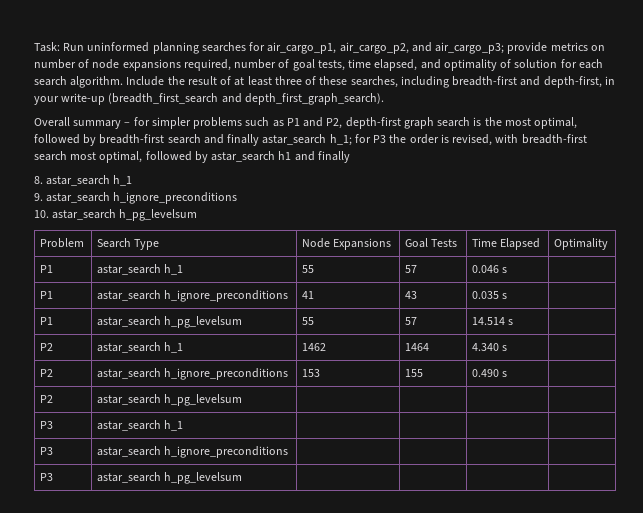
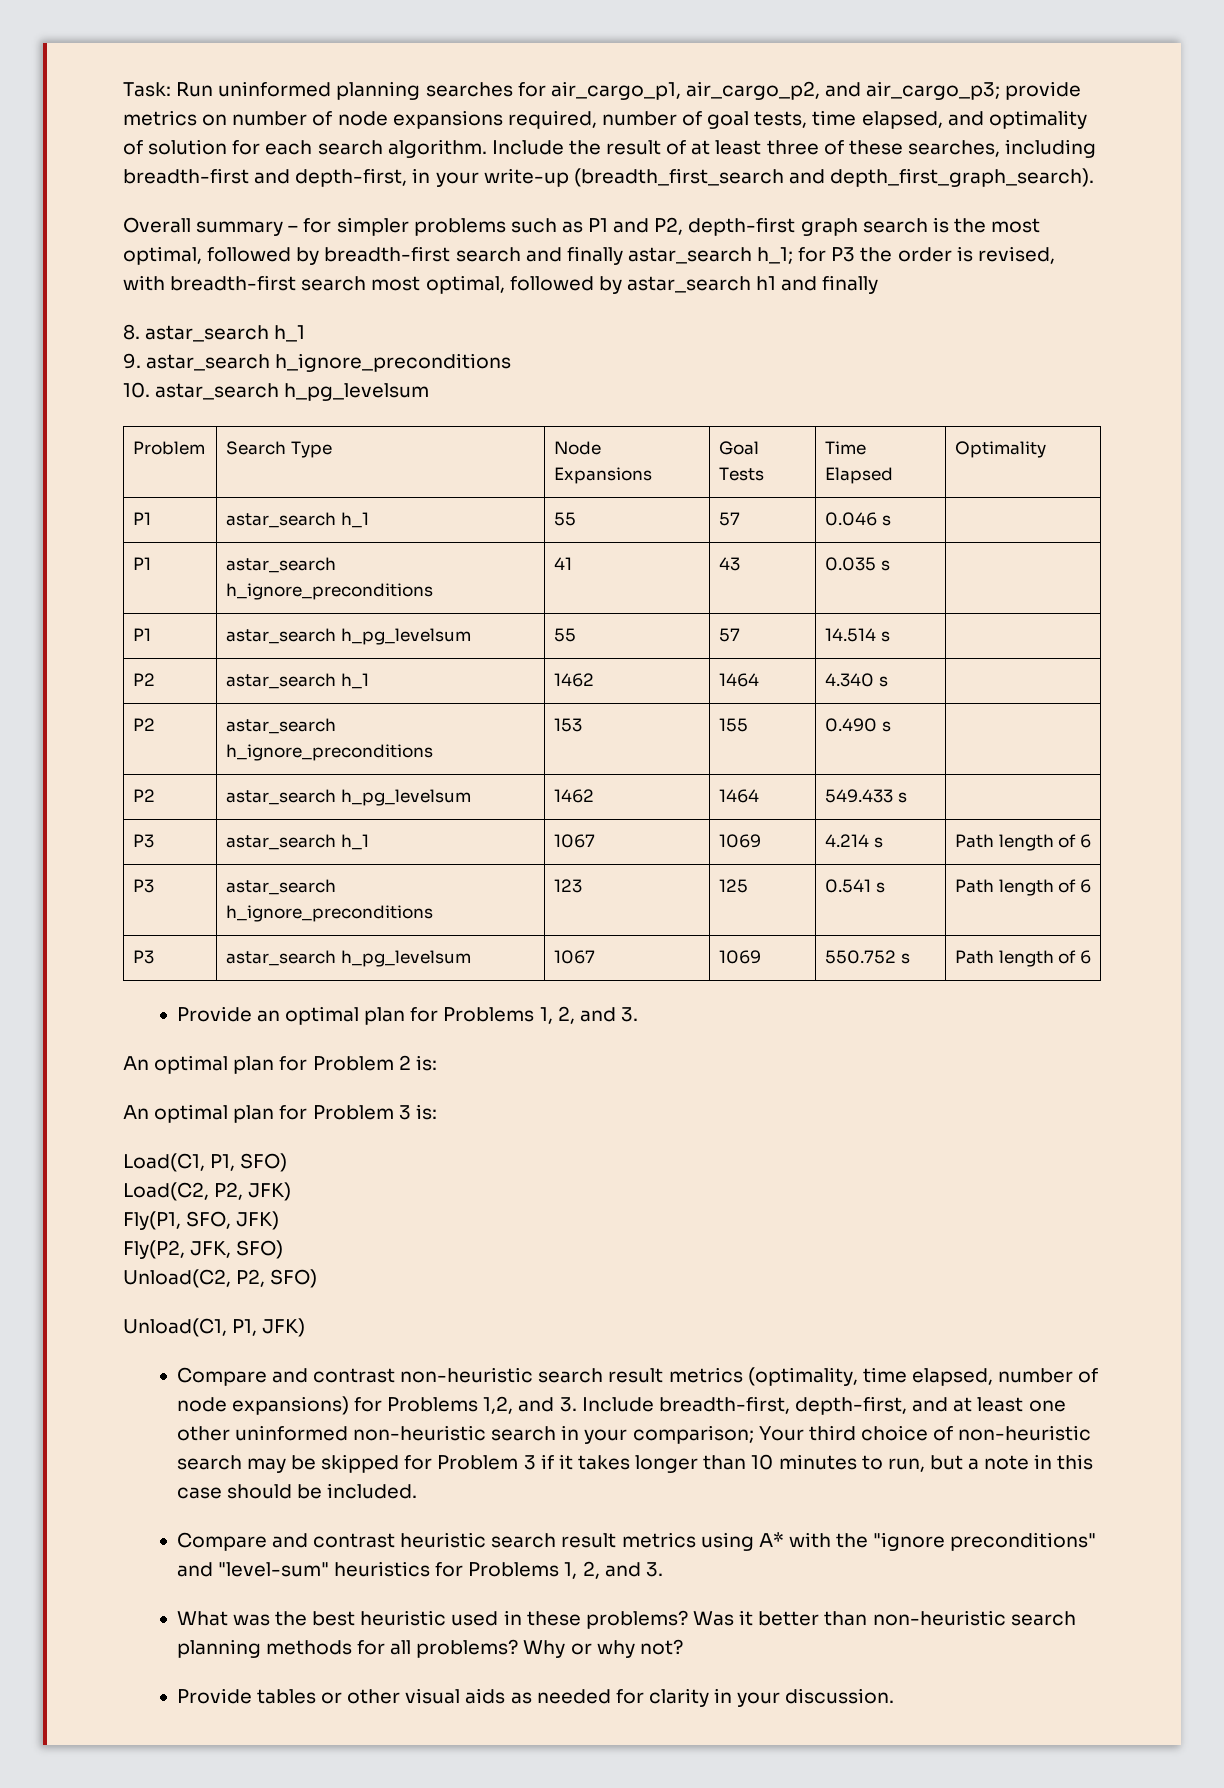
(243, 400) | | -> [554,789,595,803] [719,789,760,803] [825,789,907,803] 1462 | 1464 | 549.433 s
[40,447,54,455] [97,446,289,458] [40,473,54,481] [97,472,243,484] | | | // P3 | astar_search h_ignore_preconditions | | | | // P3 | astar_search h_pg_levelsum | | | | -> [554,834,596,848] [719,834,762,848] [825,834,883,848] [955,834,1091,851] [133,879,155,893] [226,879,337,895] [226,905,434,922] [554,879,583,893] [719,879,749,893] [825,879,885,893] [955,879,1091,896] [133,950,155,964] [226,950,471,967] [554,950,596,964] [719,950,762,964] [825,950,910,964] [955,950,1091,967] [176,1006,638,1025] [123,1055,437,1074] [123,1104,437,1123] [123,1153,288,1172] [123,1182,292,1201] [123,1211,280,1230] [123,1240,284,1259] [123,1269,318,1288] [123,1318,306,1337] [176,1367,1099,1386] [176,1396,1066,1415] [176,1425,1092,1444] [176,1454,1094,1473] [176,1483,418,1499] [176,1532,1097,1551] [176,1561,663,1579] [176,1610,1076,1629] [176,1639,683,1658] [176,1688,895,1707] 1067 | 1069 | 4.214 s | Path length of 6 // P3 | astar_search h_ignore_preconditions | 123 | 125 | 0.541 s | Path length of 6 // P3 | astar_search h_pg_levelsum | 1067 | 1069 | 550.752 s | Path length of 6 // Provide an optimal plan for Problems 1, 2, and 3. // An optimal plan for Problem 2 is: // An optimal plan for Problem 3 is: // Load(C1, P1, SFO) // Load(C2, P2, JFK) // Fly(P1, SFO, JFK) // Fly(P2, JFK, SFO) // Unload(C2, P2, SFO) // Unload(C1, P1, JFK) // Compare and contrast non-heuristic search result metrics (optimality, time elapsed, number of node expansions) for Problems 1,2, and 3. Include breadth-first, depth-first, and at least one other uninformed non-heuristic search in your comparison; Your third choice of non-heuristic search may be skipped for Problem 3 if it takes longer than 10 minutes to run, but a note in this case should be included. // Compare and contrast heuristic search result metrics using A* with the "ignore preconditions" and "level-sum" heuristics for Problems 1, 2, and 3. // What was the best heuristic used in these problems? Was it better than non-heuristic search planning methods for all problems? Why or why not? // Provide tables or other visual aids as needed for clarity in your discussion.

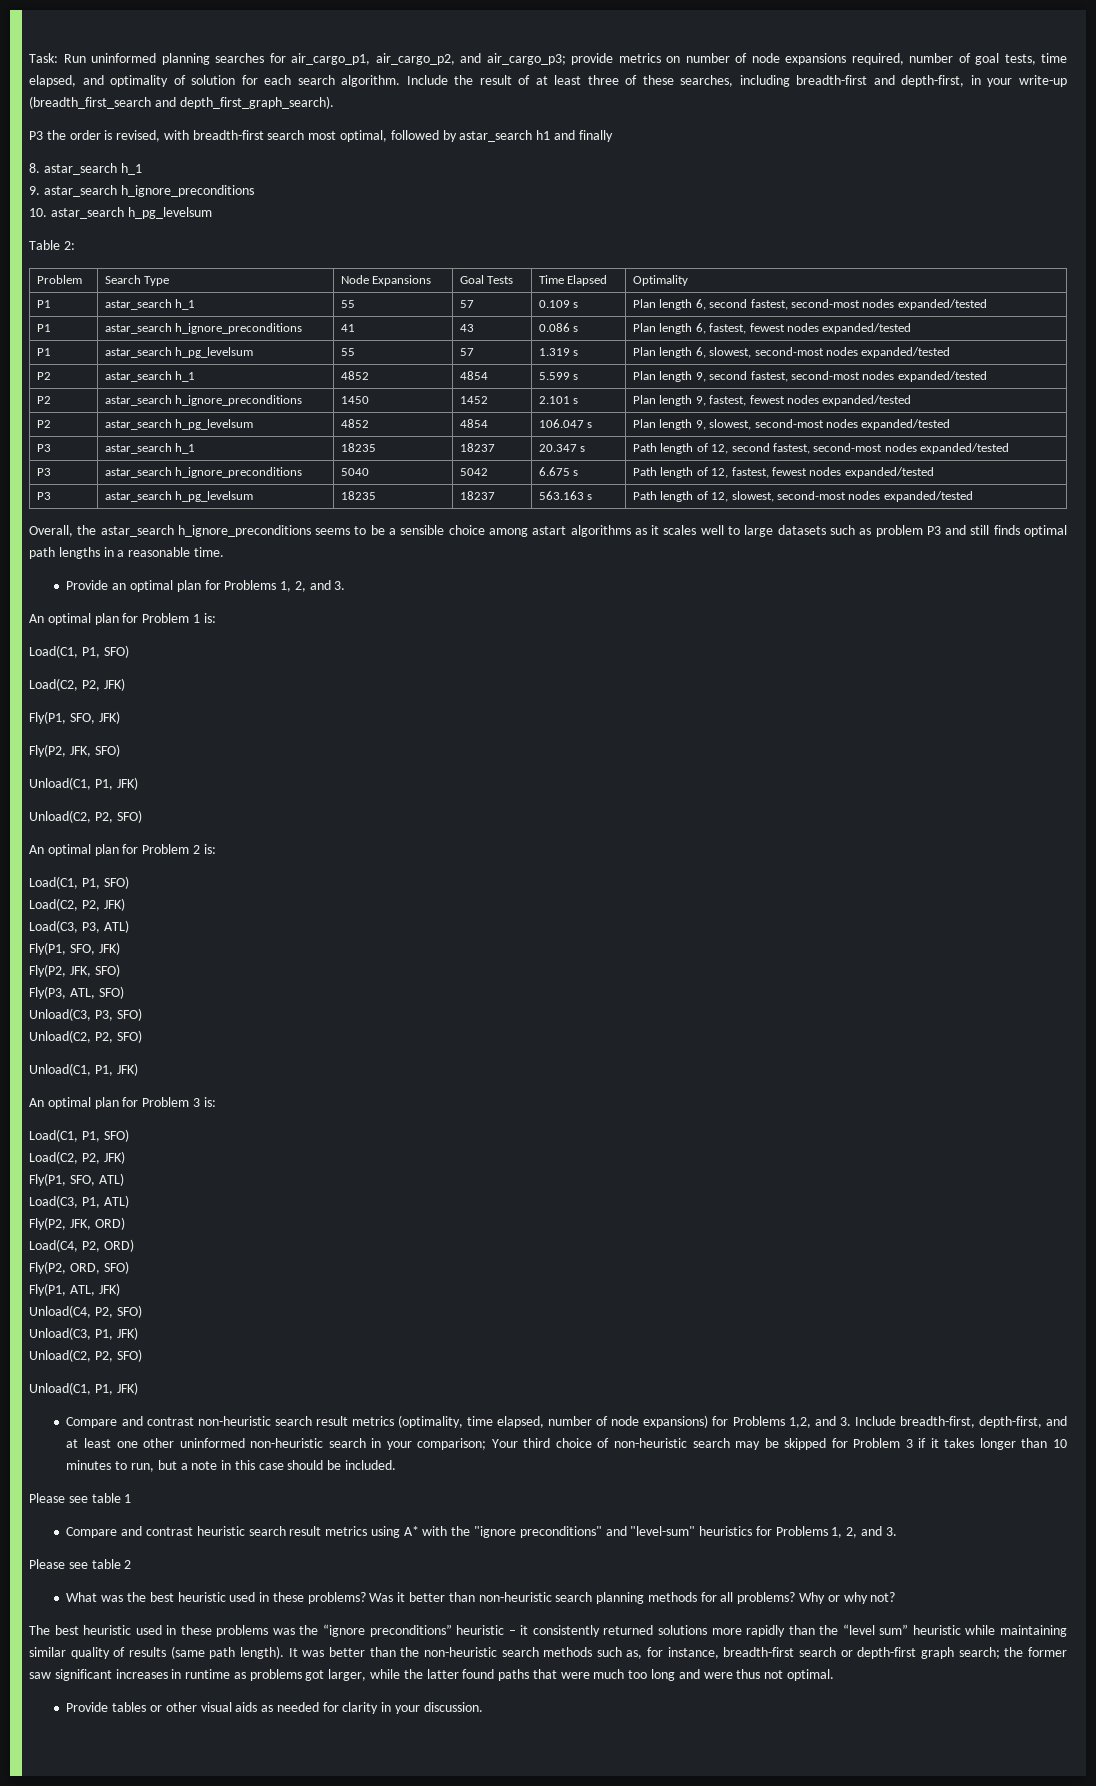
[123,217,1041,236] [123,246,827,265] Overall summary – for simpler problems such as P1 and P2, depth-first graph search is the most optimal, followed by breadth-first search and finally astar_search h_1; for -> (334, 102) none
(430, 392) none -> [29,240,75,250] // Table 2:
[825,512,891,526] 0.046 s | -> [539,300,579,308] [633,299,987,310] 0.109 s | Plan length 6, second fastest, second-most nodes expanded/tested
[825,557,890,571] 0.035 s | -> [539,323,579,332] [633,323,912,334] 0.086 s | Plan length 6, fastest, fewest nodes expanded/tested
[825,628,890,642] [133,673,156,686] [226,673,369,689] [554,673,595,687] [719,673,760,687] [825,673,888,687] [133,718,156,731] [226,718,337,734] [226,744,434,761] [554,718,583,732] [719,718,749,732] [825,718,891,732] [133,789,156,802] [226,789,471,806] [554,789,595,803] [719,789,760,803] [825,789,907,803] 14.514 s | // P2 | astar_search h_1 | 1462 | 1464 | 4.340 s | // P2 | astar_search h_ignore_preconditions | 153 | 155 | 0.490 s | // P2 | astar_search h_pg_levelsum | 1462 | 1464 | 549.433 s | -> [539,348,579,356] [633,347,951,358] [37,372,52,380] [105,371,196,382] [341,371,370,380] [460,371,489,380] [539,372,579,380] [633,371,987,382] [37,396,52,404] [105,395,303,406] [341,396,370,404] [460,396,489,404] [539,396,579,404] [633,395,912,406] [37,420,52,428] [105,419,254,430] [341,419,370,428] [460,419,489,428] [539,419,593,428] [633,419,951,430] 1.319 s | Plan length 6, slowest, second-most nodes expanded/tested // P2 | astar_search h_1 | 4852 | 4854 | 5.599 s | Plan length 9, second fastest, second-most nodes expanded/tested // P2 | astar_search h_ignore_preconditions | 1450 | 1452 | 2.101 s | Plan length 9, fastest, fewest nodes expanded/tested // P2 | astar_search h_pg_levelsum | 4852 | 4854 | 106.047 s | Plan length 9, slowest, second-most nodes expanded/tested
[554,834,596,848] [719,834,762,848] [825,834,883,848] [955,834,1091,851] 1067 | 1069 | 4.214 s | Path length of 6 -> [341,443,377,452] [460,443,496,452] [539,444,586,452] [633,443,1010,454] 18235 | 18237 | 20.347 s | Path length of 12, second fastest, second-most nodes expanded/tested
[554,879,583,893] [719,879,749,893] [825,879,885,893] [955,879,1091,896] 123 | 125 | 0.541 s | Path length of 6 -> [341,468,370,476] [460,468,489,476] [539,467,579,476] [633,467,934,478] 5040 | 5042 | 6.675 s | Path length of 12, fastest, fewest nodes expanded/tested
[554,950,596,964] [719,950,762,964] [825,950,910,964] [955,950,1091,967] 1067 | 1069 | 550.752 s | Path length of 6 -> [341,491,377,500] [460,491,496,500] [539,491,593,500] [633,491,973,502] [29,525,1068,537] [29,547,224,559] 18235 | 18237 | 563.163 s | Path length of 12, slowest, second-most nodes expanded/tested // Overall, the astar_search h_ignore_preconditions seems to be a sensible choice among astart algorithms as it scales well to large datasets such as problem P3 and still finds optimal path lengths in a reasonable time.
(638, 1014) none -> [29,613,216,625] [29,645,129,658] [29,678,125,691] [29,711,120,724] [29,744,120,757] [29,777,138,790] [29,810,142,823] // An optimal plan for Problem 1 is: // Load(C1, P1, SFO) // Load(C2, P2, JFK) // Fly(P1, SFO, JFK) // Fly(P2, JFK, SFO) // Unload(C1, P1, JFK) // Unload(C2, P2, SFO)
(437, 1063) none -> [29,876,129,889] [29,898,125,911] [29,920,129,933] [29,942,120,955] [29,964,120,977] [29,986,124,999] [29,1008,142,1021] [29,1030,142,1043] [29,1063,138,1076] // Load(C1, P1, SFO) // Load(C2, P2, JFK) // Load(C3, P3, ATL) // Fly(P1, SFO, JFK) // Fly(P2, JFK, SFO) // Fly(P3, ATL, SFO) // Unload(C3, P3, SFO) // Unload(C2, P2, SFO) // Unload(C1, P1, JFK)
[236,1211,280,1230] [123,1240,284,1259] JFK) // Fly(P2, JFK, SFO) -> [98,1173,124,1186] [29,1195,129,1208] [29,1217,125,1230] [29,1239,134,1252] [29,1261,129,1274] [29,1283,120,1296] [29,1305,142,1318] [29,1327,138,1340] ATL) // Load(C3, P1, ATL) // Fly(P2, JFK, ORD) // Load(C4, P2, ORD) // Fly(P2, ORD, SFO) // Fly(P1, ATL, JFK) // Unload(C4, P2, SFO) // Unload(C3, P1, JFK)
(418, 1491) none -> [29,1493,132,1503] // Please see table 1
(663, 1569) none -> [29,1559,132,1569] // Please see table 2
(683, 1647) none -> [29,1624,1067,1637] [29,1646,1068,1659] [29,1669,834,1681] // The best heuristic used in these problems was the “ignore preconditions” heuristic – it consistently returned solutions more rapidly than the “level sum” heuristic while maintaining similar quality of results (same path length). It was better than the non-heuristic search methods such as, for instance, breadth-first search or depth-first graph search; the former saw significant increases in runtime as problems got larger, while the latter found paths that were much too long and were thus not optimal.

